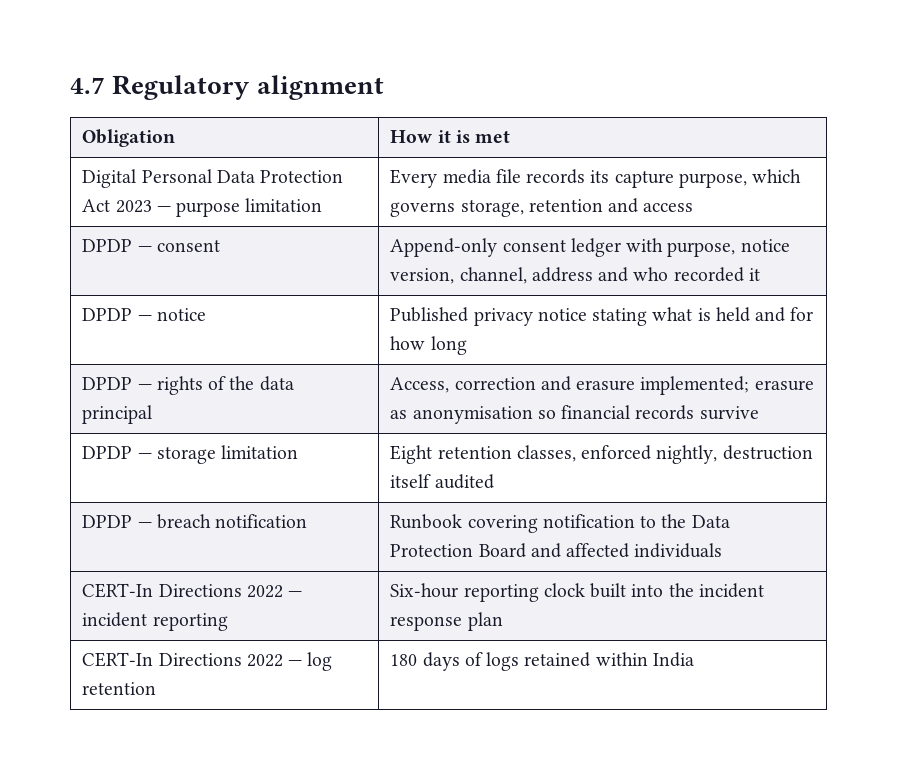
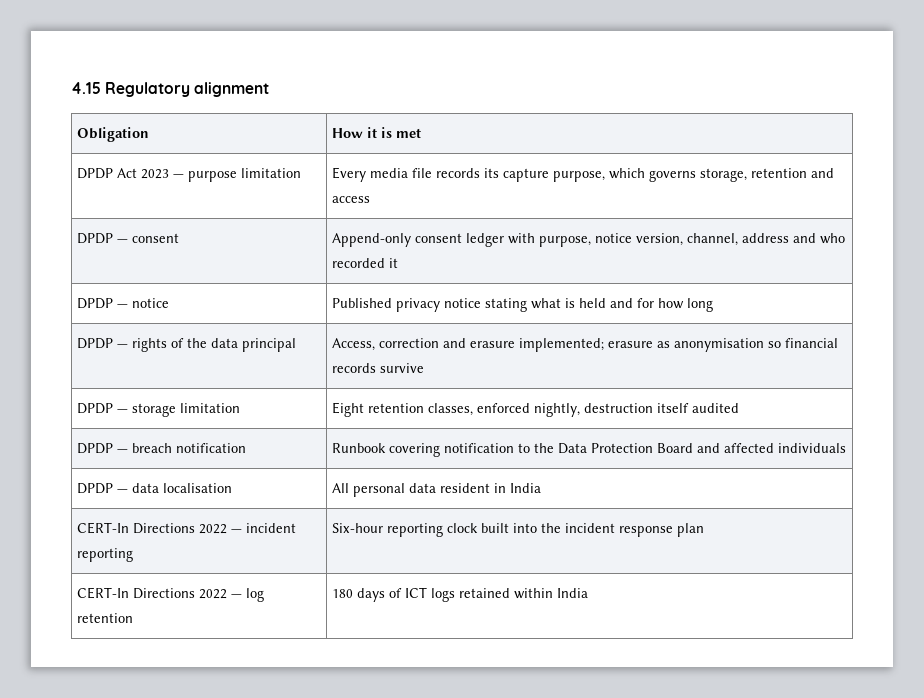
[70,77,105,94] 4.7 -> [71,82,101,94] 4.15
[82,169,344,188] Digital Personal Data Protection -> [76,168,113,179] DPDP
(723, 550) none -> [76,483,232,494] [331,483,541,497] // DPDP — data localisation | All personal data resident in India
(483, 659) none -> [404,587,427,598] ICT

